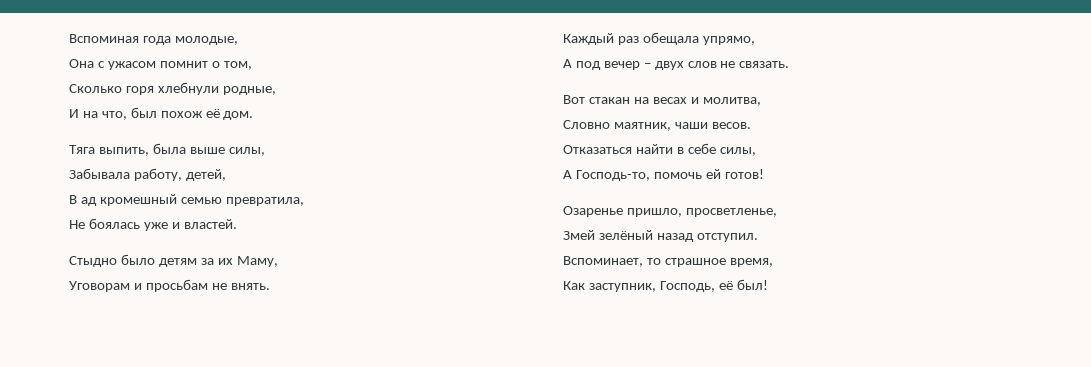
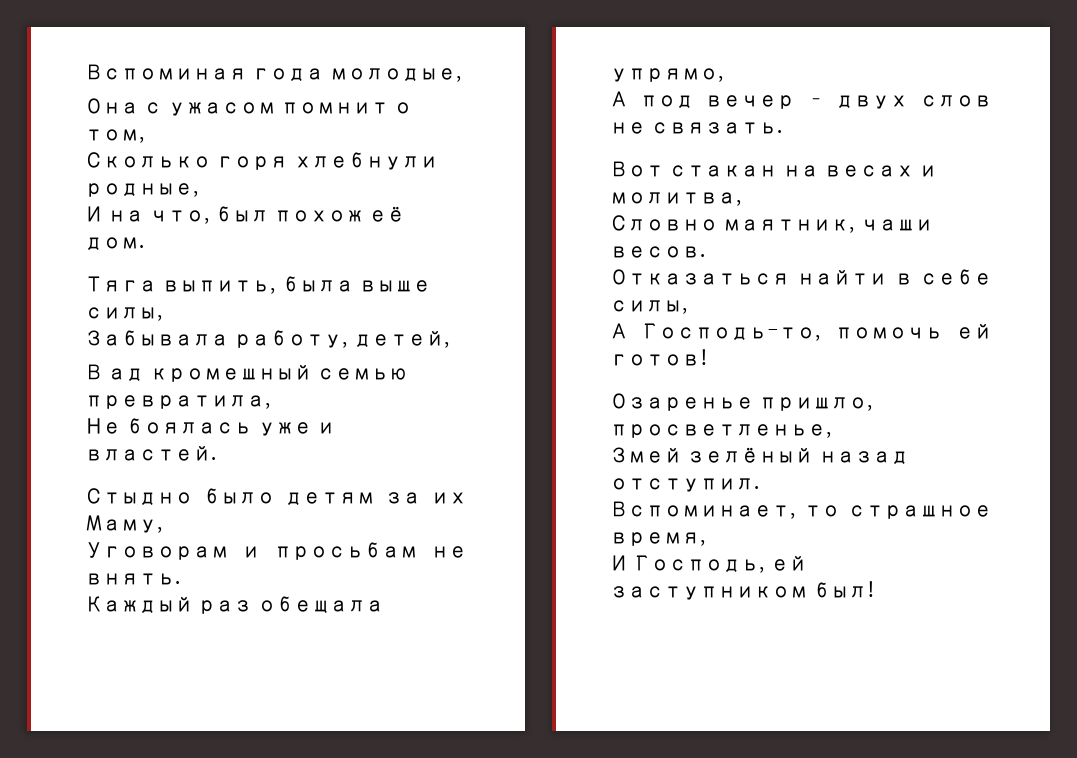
[563,281,733,292] Как заступник, Господь, её -> [610,555,807,573] [610,586,808,600] И Господь, ей заступником

